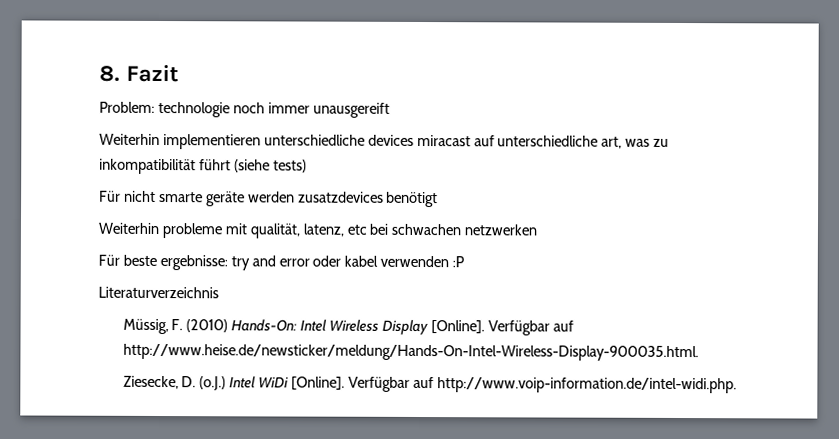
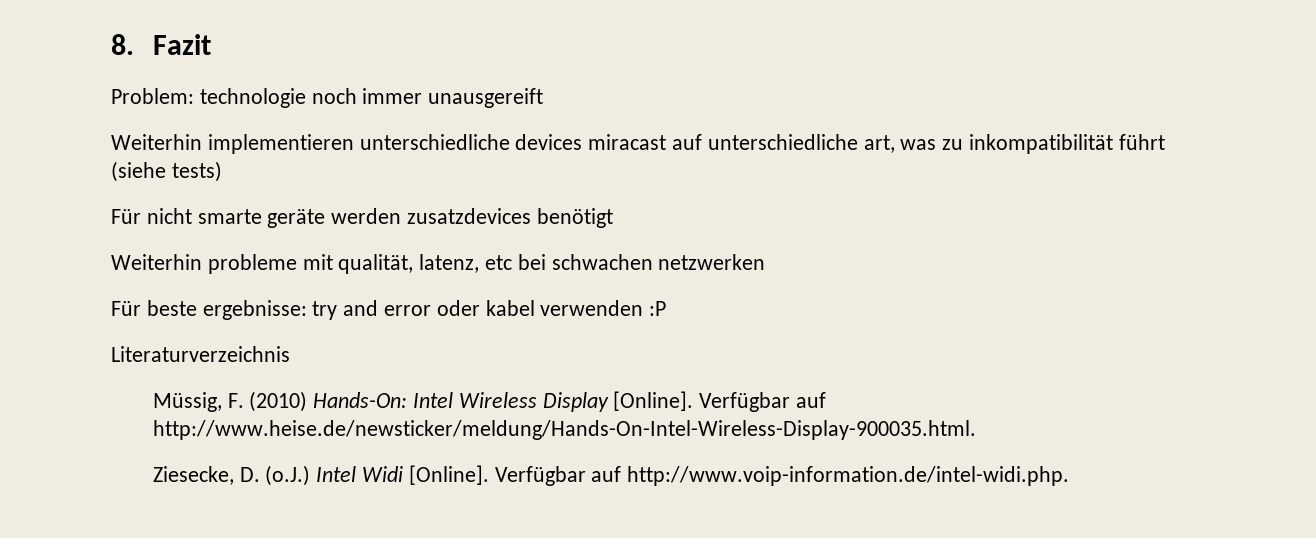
[258,376,290,388] WiDi -> [361,466,403,482] Widi

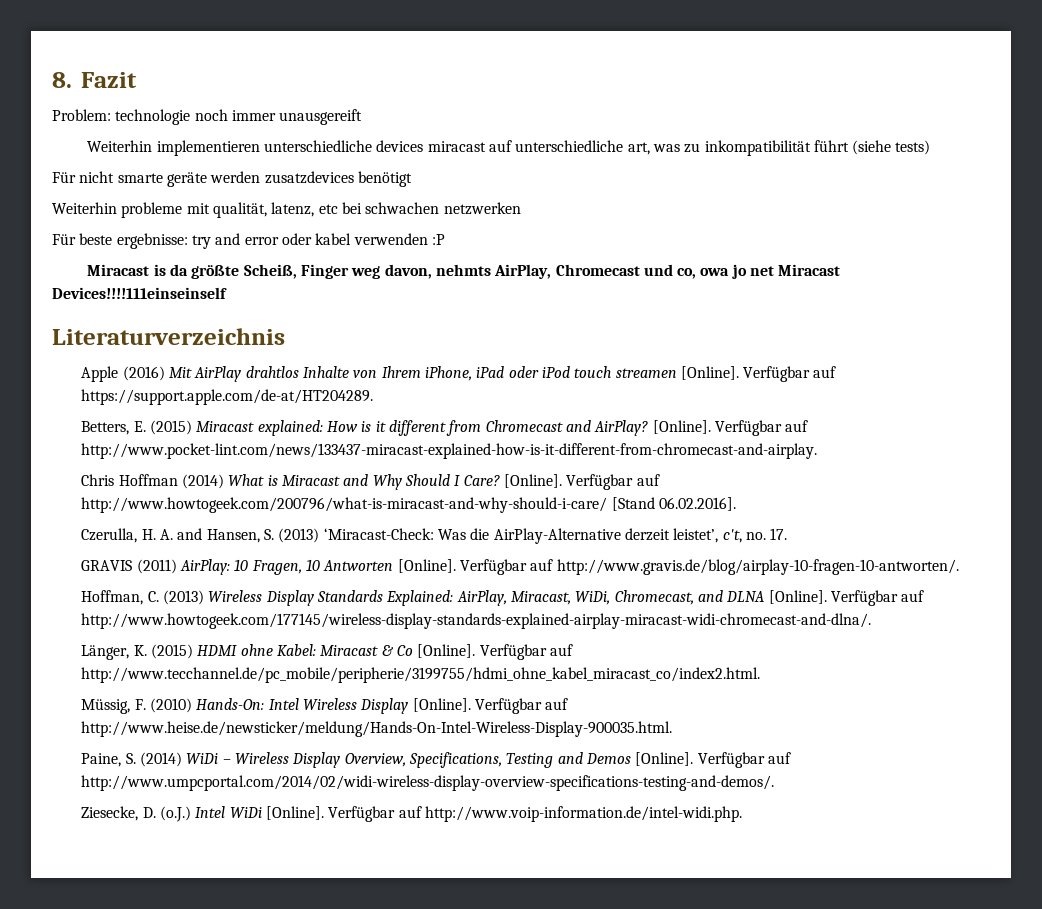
[111,346,290,362] Literaturverzeichnis -> [87,264,841,279] [52,287,227,299] [52,328,285,345] [81,366,837,382] [81,389,374,405] [81,420,809,436] [81,443,818,459] [81,474,660,490] [81,497,737,513] [81,528,788,544] [81,559,959,575] [81,590,925,606] [81,613,872,629] [81,644,573,660] [81,667,761,683] Miracast is da größte Scheiß, Finger weg davon, nehmts AirPlay, Chromecast und co, owa jo net Miracast Devices!!!!111einseinself // Literaturverzeichnis // Apple (2016) Mit AirPlay drahtlos Inhalte von Ihrem iPhone, iPad oder iPod touch streamen [Online]. Verfügbar auf https://support.apple.com/de-at/HT204289. // Betters, E. (2015) Miracast explained: How is it different from Chromecast and AirPlay? [Online]. Verfügbar auf http://www.pocket-lint.com/news/133437-miracast-explained-how-is-it-different-from-chromecast-and-airplay. // Chris Hoffman (2014) What is Miracast and Why Should I Care? [Online]. Verfügbar auf http://www.howtogeek.com/200796/what-is-miracast-and-why-should-i-care/ [Stand 06.02.2016]. // Czerulla, H. A. and Hansen, S. (2013) ‘Miracast-Check: Was die AirPlay-Alternative derzeit leistet’, c't, no. 17. // GRAVIS (2011) AirPlay: 10 Fragen, 10 Antworten [Online]. Verfügbar auf http://www.gravis.de/blog/airplay-10-fragen-10-antworten/. // Hoffman, C. (2013) Wireless Display Standards Explained: AirPlay, Miracast, WiDi, Chromecast, and DLNA [Online]. Verfügbar auf http://www.howtogeek.com/177145/wireless-display-standards-explained-airplay-miracast-widi-chromecast-and-dlna/. // Länger, K. (2015) HDMI ohne Kabel: Miracast & Co [Online]. Verfügbar auf http://www.tecchannel.de/pc_mobile/peripherie/3199755/hdmi_ohne_kabel_miracast_co/index2.html.
(976, 430) none -> [81,752,791,768] [81,775,775,791] // Paine, S. (2014) WiDi – Wireless Display Overview, Specifications, Testing and Demos [Online]. Verfügbar auf http://www.umpcportal.com/2014/02/widi-wireless-display-overview-specifications-testing-and-demos/.
[361,466,403,482] Widi -> [229,807,262,818] WiDi

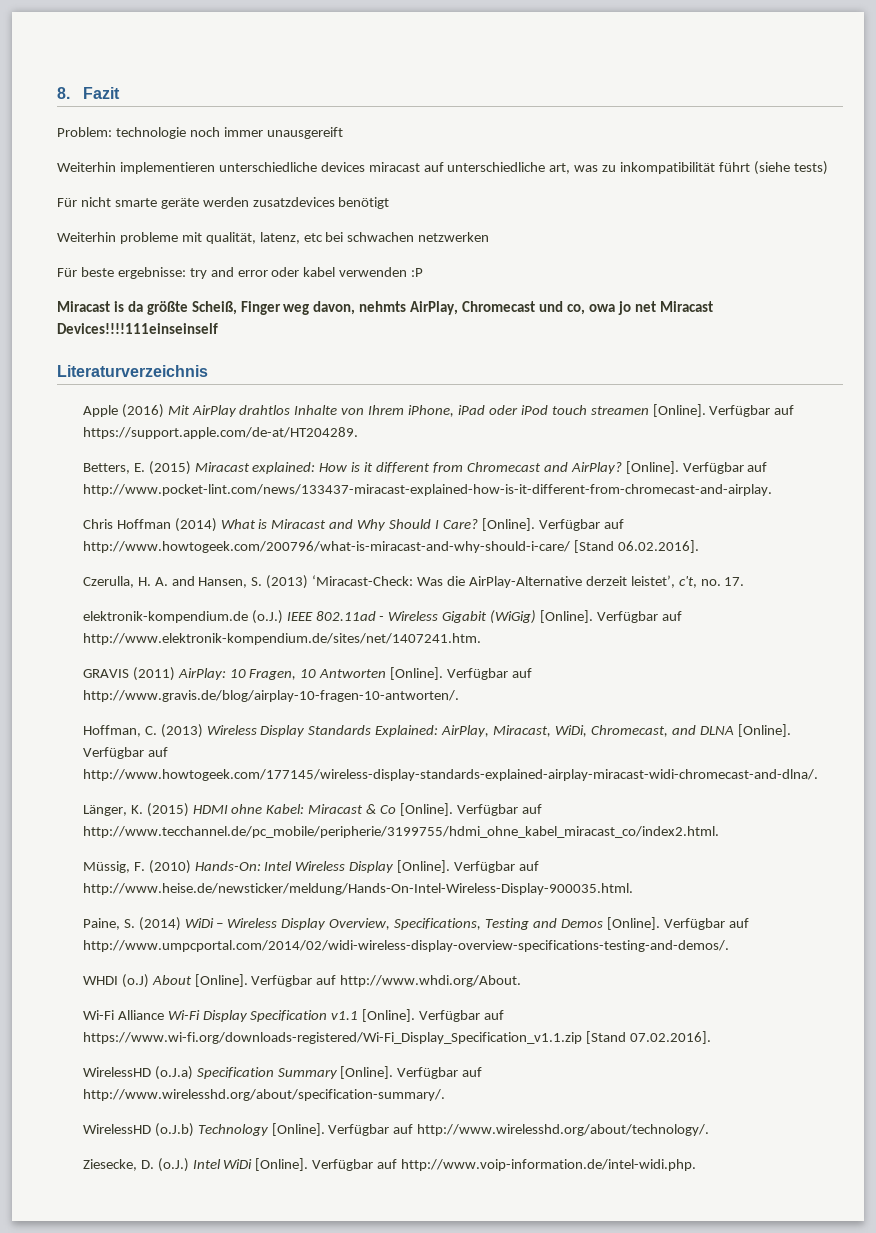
(788, 534) none -> [82,610,682,624] [82,633,481,645] // elektronik-kompendium.de (o.J.) IEEE 802.11ad - Wireless Gigabit (WiGig) [Online]. Verfügbar auf http://www.elektronik-kompendium.de/sites/net/1407241.htm.
(775, 783) none -> [82,974,522,988] [82,1009,505,1022] [82,1031,711,1044] [82,1066,483,1080] [82,1089,445,1101] [82,1123,710,1137] // WHDI (o.J) About [Online]. Verfügbar auf http://www.whdi.org/About. // Wi-Fi Alliance Wi-Fi Display Specification v1.1 [Online]. Verfügbar auf https://www.wi-fi.org/downloads-registered/Wi-Fi_Display_Specification_v1.1.zip [Stand 07.02.2016]. // WirelessHD (o.J.a) Specification Summary [Online]. Verfügbar auf http://www.wirelesshd.org/about/specification-summary/. // WirelessHD (o.J.b) Technology [Online]. Verfügbar auf http://www.wirelesshd.org/about/technology/.

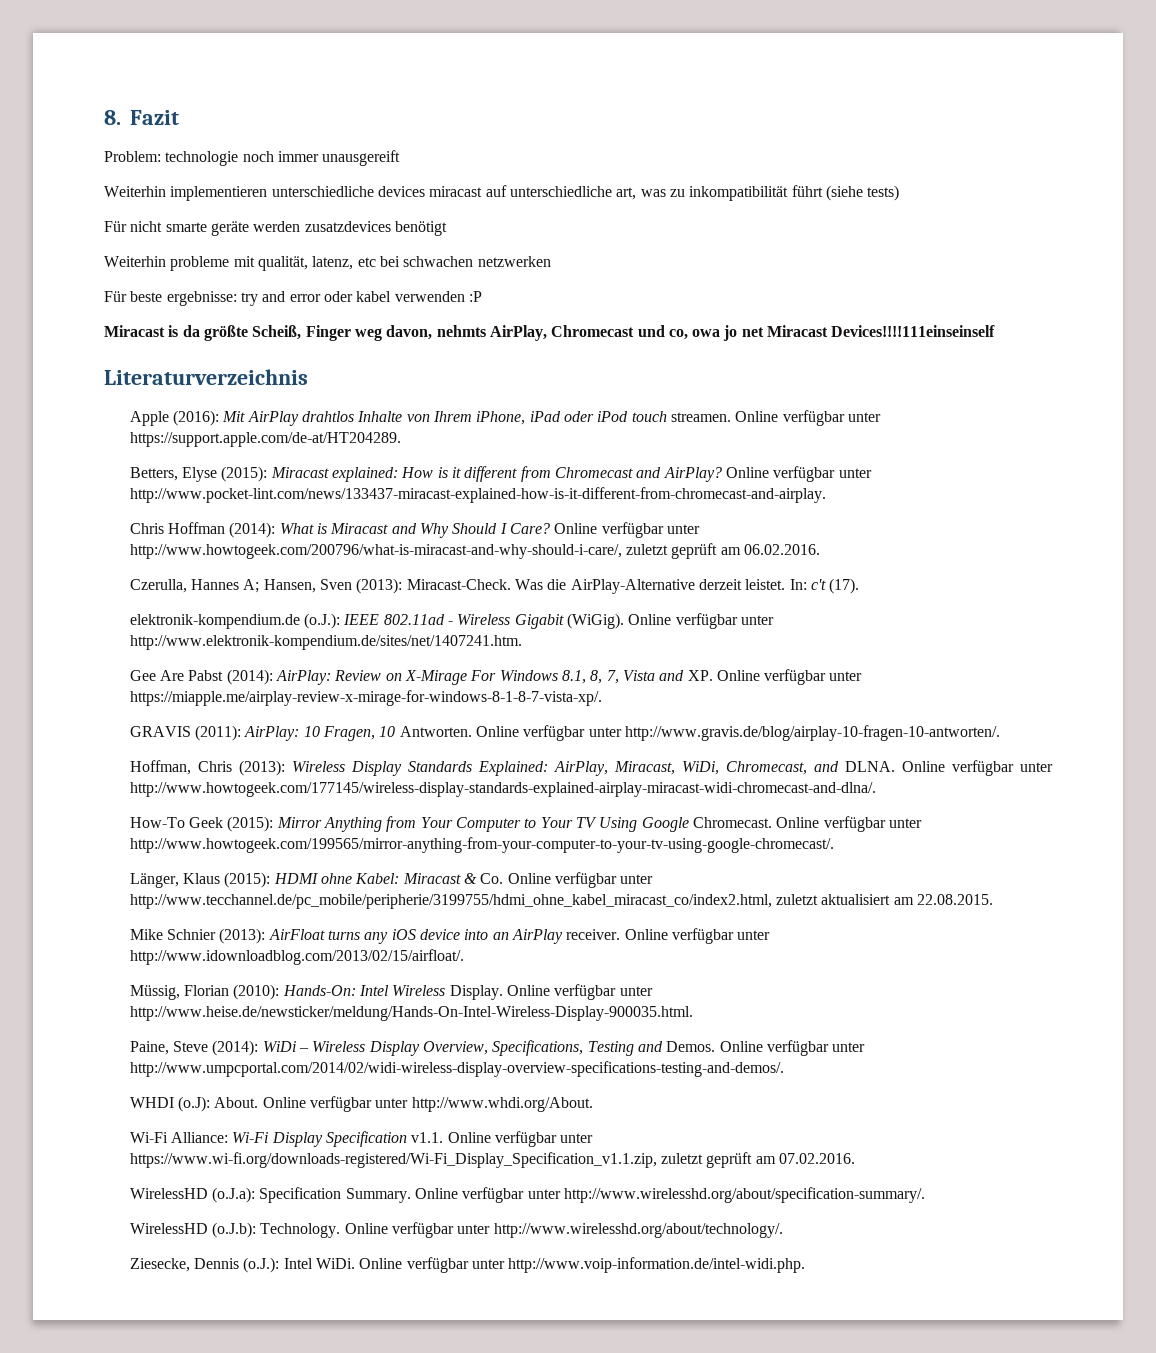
[121,404,164,418] (2016) -> [173,410,220,426] (2016):
[590,404,795,417] streamen [Online]. Verfügbar auf -> [670,410,881,426] streamen. Online verfügbar unter
[133,461,191,475] E. (2015) -> [182,466,268,482] Elyse (2015):
[625,461,768,474] [Online]. Verfügbar auf -> [725,466,872,482] Online verfügbar unter
[174,518,217,532] (2014) -> [229,522,276,538] (2014):
[481,518,624,531] [82,540,699,553] [82,575,745,589] [Online]. Verfügbar auf http://www.howtogeek.com/200796/what-is-miracast-and-why-should-i-care/ [Stand 06.02.2016]. // Czerulla, H. A. and Hansen, S. (2013) ‘Miracast-Check: Was die AirPlay-Alternative derzeit leistet’, c't, no. 17. -> [554,522,700,538] [129,543,820,559] [129,578,860,594] Online verfügbar unter http://www.howtogeek.com/200796/what-is-miracast-and-why-should-i-care/, zuletzt geprüft am 06.02.2016. // Czerulla, Hannes A; Hansen, Sven (2013): Miracast-Check. Was die AirPlay-Alternative derzeit leistet. In: c't (17).
[251,610,283,624] (o.J.) -> [304,613,341,629] (o.J.):
[490,610,682,624] [82,633,481,645] (WiGig) [Online]. Verfügbar auf http://www.elektronik-kompendium.de/sites/net/1407241.htm. -> [566,613,774,629] [129,635,522,650] [129,669,863,685] [129,690,602,706] (WiGig). Online verfügbar unter http://www.elektronik-kompendium.de/sites/net/1407241.htm. // Gee Are Pabst (2014): AirPlay: Review on X-Mirage For Windows 8.1, 8, 7, Vista and XP. Online verfügbar unter https://miapple.me/airplay-review-x-mirage-for-windows-8-1-8-7-vista-xp/.
[132,667,175,681] (2011) -> [195,725,242,741] (2011):
[319,667,532,680] Antworten [Online]. Verfügbar auf -> [399,725,622,741] Antworten. Online verfügbar unter
[144,724,203,738] C. (2013) -> [197,760,285,776] Chris (2013):
[699,724,791,737] [82,747,168,759] [82,769,818,781] DLNA [Online]. Verfügbar auf http://www.howtogeek.com/177145/wireless-display-standards-explained-airplay-miracast-widi-chromecast-and-dlna/. -> [844,760,1054,776] [129,782,876,797] [129,816,922,832] [129,837,834,853] DLNA. Online verfügbar unter http://www.howtogeek.com/177145/wireless-display-standards-explained-airplay-miracast-widi-chromecast-and-dlna/. // How-To Geek (2015): Mirror Anything from Your Computer to Your TV Using Google Chromecast. Online verfügbar unter http://www.howtogeek.com/199565/mirror-anything-from-your-computer-to-your-tv-using-google-chromecast/.
[130,803,189,817] K. (2015) -> [183,872,271,888] Klaus (2015):
[380,803,542,816] [82,826,719,838] Co [Online]. Verfügbar auf http://www.tecchannel.de/pc_mobile/peripherie/3199755/hdmi_ohne_kabel_miracast_co/index2.html. -> [480,872,654,888] [129,894,993,909] [129,928,771,944] [129,949,464,965] Co. Online verfügbar unter http://www.tecchannel.de/pc_mobile/peripherie/3199755/hdmi_ohne_kabel_miracast_co/index2.html, zuletzt aktualisiert am 22.08.2015. // Mike Schnier (2013): AirFloat turns any iOS device into an AirPlay receiver. Online verfügbar unter http://www.idownloadblog.com/2013/02/15/airfloat/.
[133,860,191,874] F. (2010) -> [184,984,280,1000] Florian (2010):
[349,860,539,873] Display [Online]. Verfügbar auf -> [449,984,653,1000] Display. Online verfügbar unter
[123,917,181,931] S. (2014) -> [173,1040,259,1056] Steve (2014):
[560,917,749,930] [82,940,729,952] [82,974,337,988] Demos [Online]. Verfügbar auf http://www.umpcportal.com/2014/02/widi-wireless-display-overview-specifications-testing-and-demos/. // WHDI (o.J) About [Online]. Verfügbar auf -> [666,1040,866,1056] [129,1061,784,1077] [129,1096,409,1112] Demos. Online verfügbar unter http://www.umpcportal.com/2014/02/widi-wireless-display-overview-specifications-testing-and-demos/. // WHDI (o.J): About. Online verfügbar unter
[117,1010,164,1020] Alliance -> [171,1132,229,1143] Alliance:
[331,1009,505,1022] [82,1031,711,1044] [82,1066,483,1080] [82,1089,445,1101] [82,1123,710,1137] [82,1158,398,1172] v1.1 [Online]. Verfügbar auf https://www.wi-fi.org/downloads-registered/Wi-Fi_Display_Specification_v1.1.zip [Stand 07.02.2016]. // WirelessHD (o.J.a) Specification Summary [Online]. Verfügbar auf http://www.wirelesshd.org/about/specification-summary/. // WirelessHD (o.J.b) Technology [Online]. Verfügbar auf http://www.wirelesshd.org/about/technology/. // Ziesecke, D. (o.J.) Intel WiDi [Online]. Verfügbar auf -> [411,1131,594,1147] [129,1152,855,1168] [129,1187,925,1203] [129,1222,783,1238] [129,1257,505,1273] v1.1. Online verfügbar unter https://www.wi-fi.org/downloads-registered/Wi-Fi_Display_Specification_v1.1.zip, zuletzt geprüft am 07.02.2016. // WirelessHD (o.J.a): Specification Summary. Online verfügbar unter http://www.wirelesshd.org/about/specification-summary/. // WirelessHD (o.J.b): Technology. Online verfügbar unter http://www.wirelesshd.org/about/technology/. // Ziesecke, Dennis (o.J.): Intel WiDi. Online verfügbar unter

